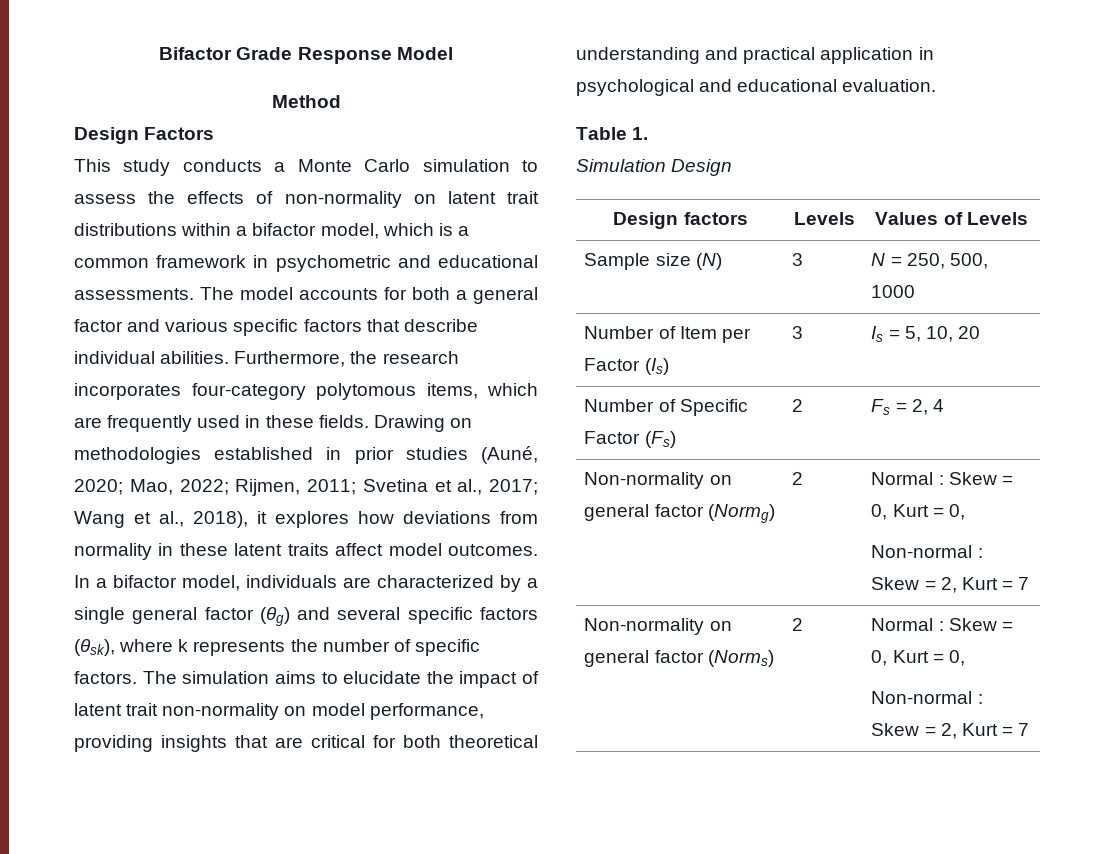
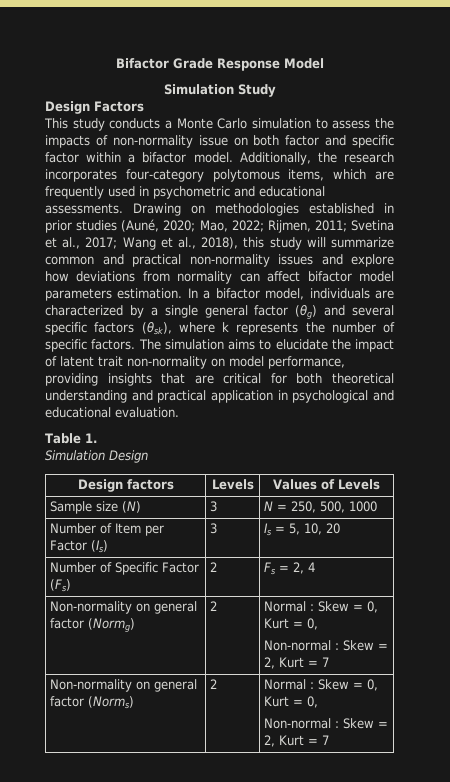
[271,95,341,108] Method -> [163,84,276,97] Simulation Study
[187,191,245,204] effects -> [45,135,90,148] impacts
[413,191,539,204] [74,223,469,239] [74,255,538,272] [74,287,538,304] [74,319,478,336] [74,351,346,367] on latent trait distributions within a bifactor model, which is a common framework in psychometric and educational assessments. The model accounts for both a general factor and various specific factors that describe individual abilities. Furthermore, -> [198,135,394,148] [45,152,311,165] issue on both factor and specific factor within a bifactor model. Additionally,
[265,415,369,428] these fields. -> [153,186,325,199] [45,203,123,214] psychometric and educational assessments.
[257,511,538,528] [74,543,538,560] it explores how deviations from normality in these latent traits affect model outcomes. -> [243,237,394,250] [45,254,394,267] [45,271,394,284] [45,288,183,301] this study will summarize common and practical non-normality issues and explore how deviations from normality can affect bifactor model parameters estimation.

